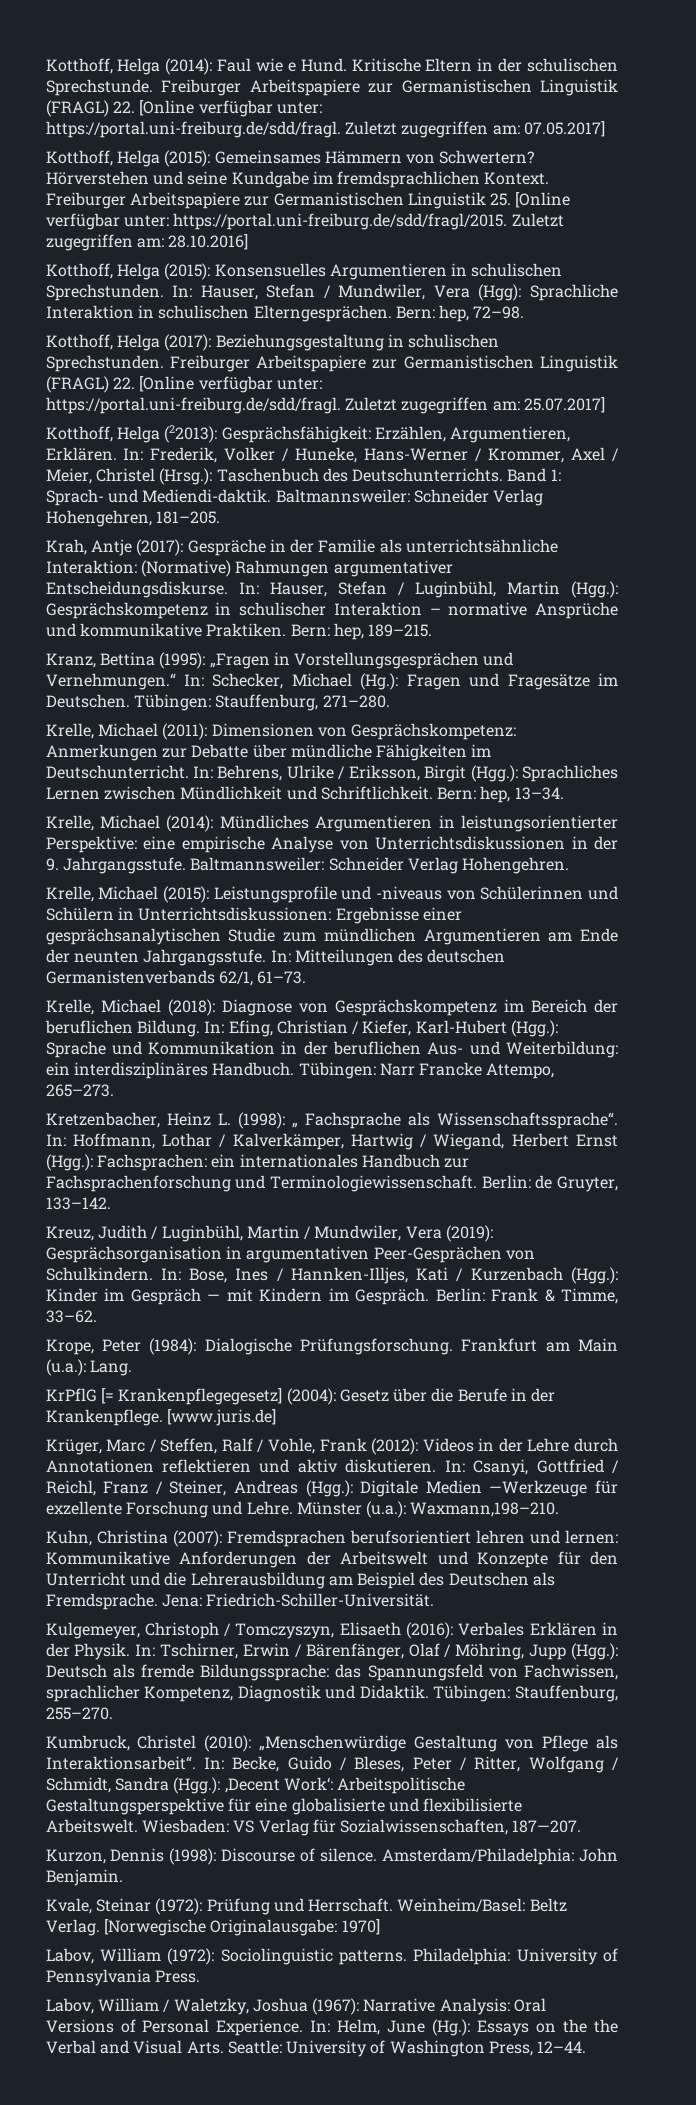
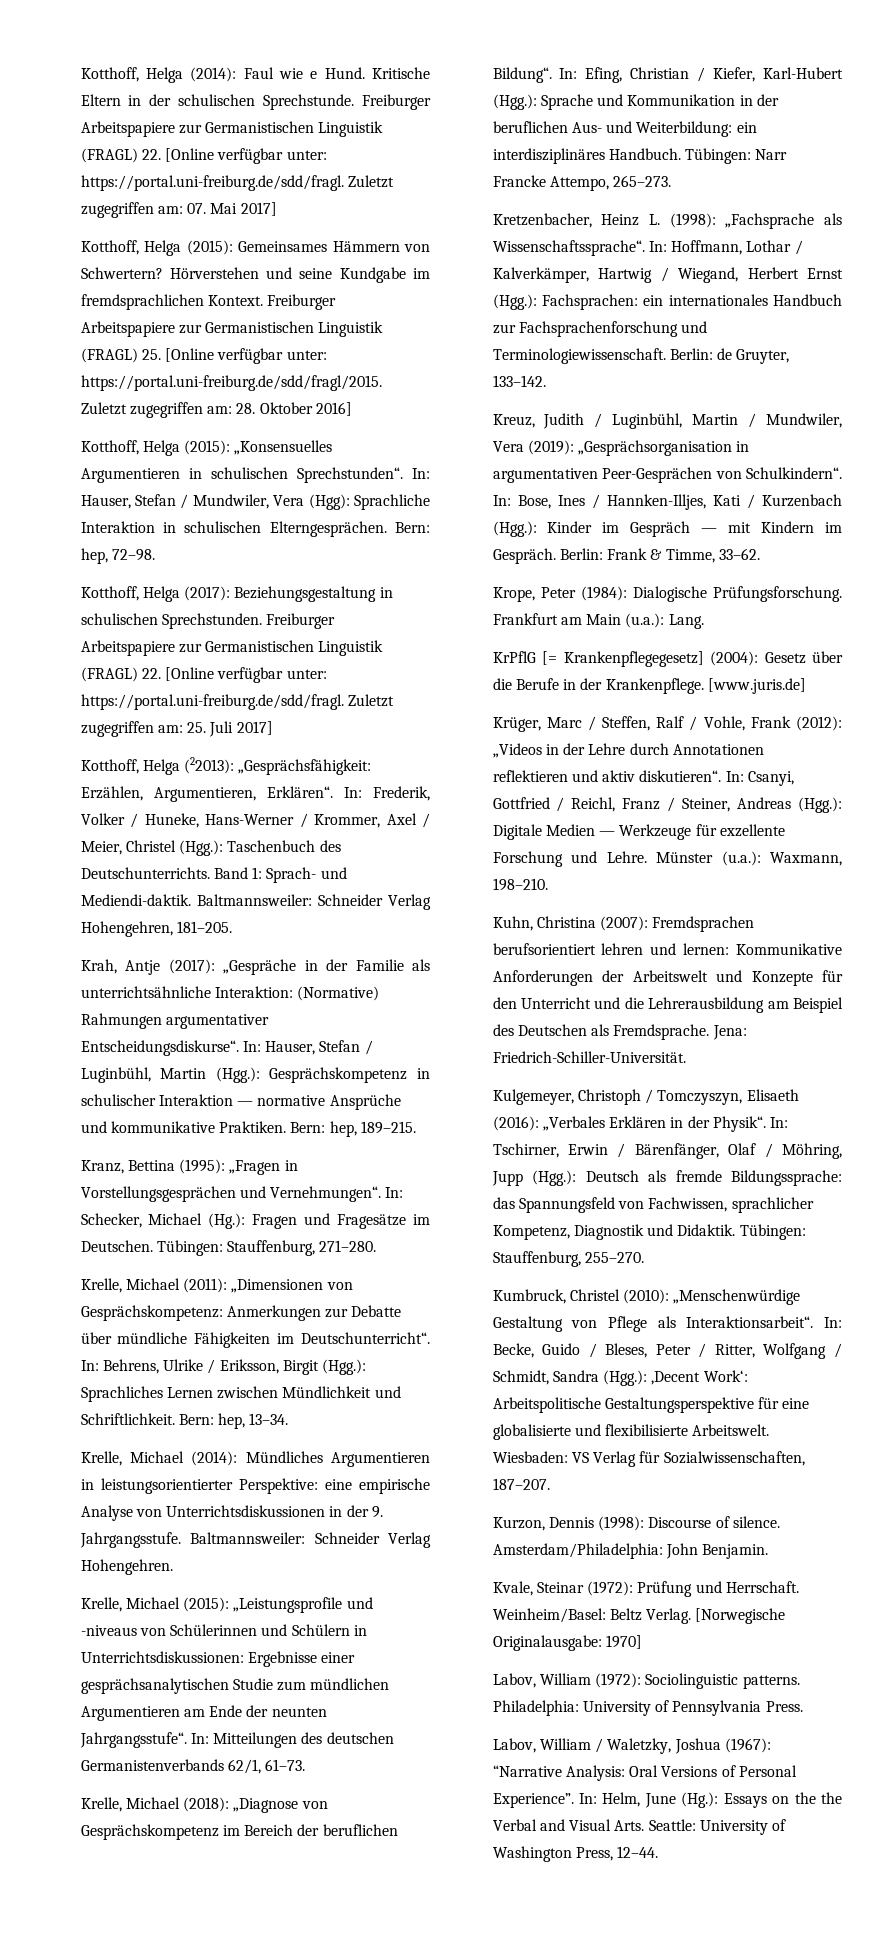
[523,121,605,137] 07.05.2017] -> [187,202,277,216] 07. Mai 2017]
(486, 200) none -> [80,348,138,363] (FRAGL)
[168,234,249,250] [45,263,326,280] 28.10.2016] // Kotthoff, Helga (2015): Konsensuelles -> [236,402,353,416] [80,440,333,456] 28. Oktober 2016] // Kotthoff, Helga (2015): „Konsensuelles
[45,284,164,301] Sprechstunden. -> [296,467,403,483] Sprechstunden“.
[523,397,605,413] 25.07.2017] -> [187,721,273,737] 25. Juli 2017]
[221,426,371,443] Gesprächsfähigkeit: -> [238,759,372,775] „Gesprächsfähigkeit:
[45,447,117,461] Erklären. -> [266,786,333,798] Erklären“.
[159,468,213,485] (Hrsg.): -> [179,840,224,856] (Hgg.):
[187,539,266,556] Gespräche -> [223,959,297,975] „Gespräche
[45,581,228,598] Entscheidungsdiskurse. -> [80,1040,239,1056] Entscheidungsdiskurse“.
[429,608,441,615] – -> [237,1101,254,1106] —
[45,673,176,690] Vernehmungen.“ -> [270,1186,382,1202] Vernehmungen“.
[211,723,314,737] Dimensionen -> [231,1279,324,1293] „Dimensionen
[45,765,189,779] Deutschunterricht. -> [301,1332,430,1344] Deutschunterricht“.
[213,886,337,903] Leistungsprofile -> [233,1597,343,1613] „Leistungsprofile
[143,949,267,966] Jahrgangsstufe. -> [79,1732,187,1748] Jahrgangsstufe“.
[221,999,292,1016] Diagnose -> [233,1798,299,1813] „Diagnose
[136,1020,200,1037] Bildung. -> [492,67,552,83] Bildung“.
[291,1112,401,1129] „ Fachsprache -> [725,213,815,229] „Fachsprache
[45,1246,222,1263] Gesprächsorganisation -> [578,440,733,456] „Gesprächsorganisation
[45,1267,153,1281] Schulkindern. -> [746,467,842,479] Schulkindern“.
[422,1438,474,1452] Videos -> [492,743,542,758] „Videos
[345,1459,437,1473] diskutieren. -> [639,770,722,782] diskutieren“.
[489,1480,588,1497] —Werkzeuge -> [599,824,692,840] — Werkzeuge
[410,1502,560,1517] Waxmann,198–210. -> [770,852,842,866] [492,878,548,891] Waxmann, 198–210.
[458,1622,525,1636] Verbales -> [542,1116,605,1131] „Verbales
[74,1643,131,1660] Physik. -> [713,1116,767,1132] Physik“.
[512,1820,582,1833] 187—207. -> [492,1478,550,1490] 187–207.
[363,1998,436,2012] Narrative -> [492,1765,562,1777] “Narrative
[216,2019,304,2036] Experience. -> [492,1793,574,1808] Experience”.

